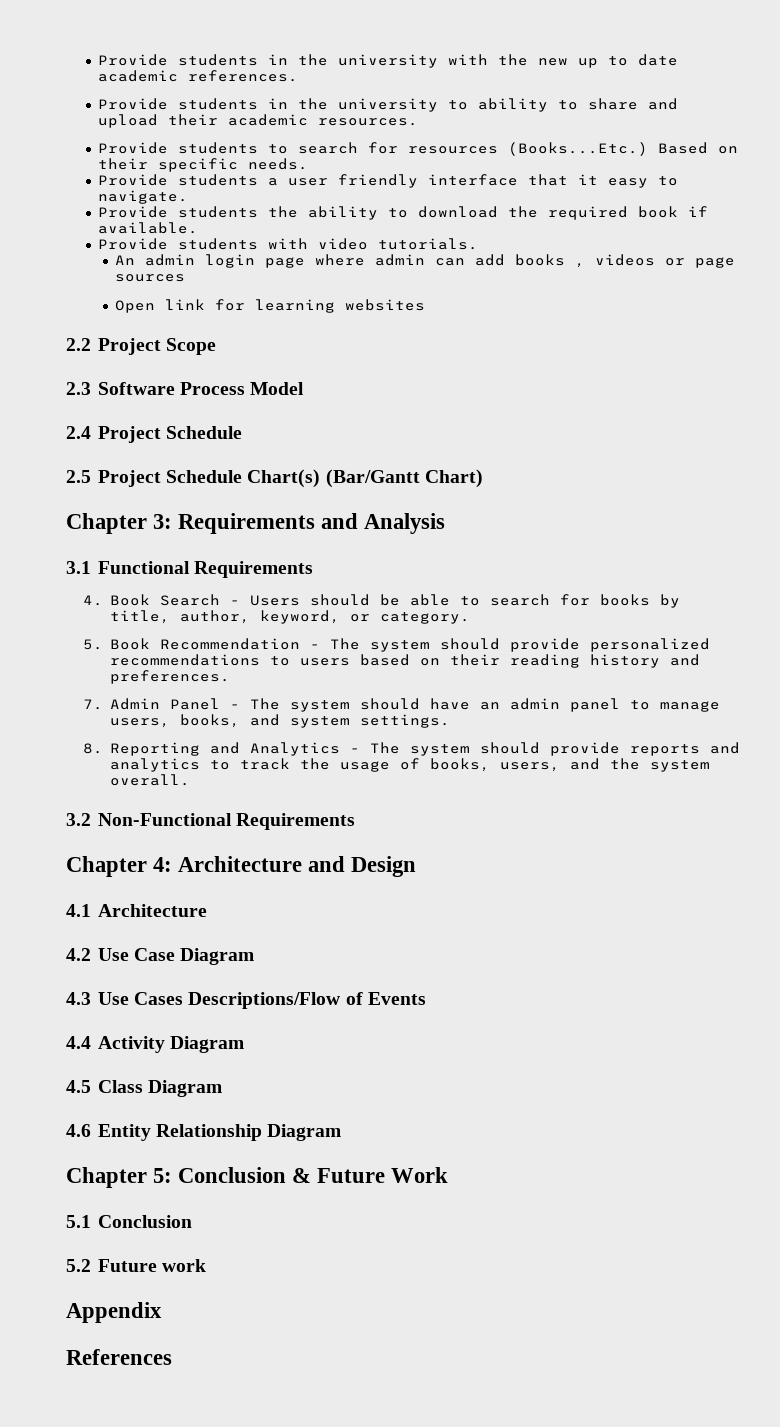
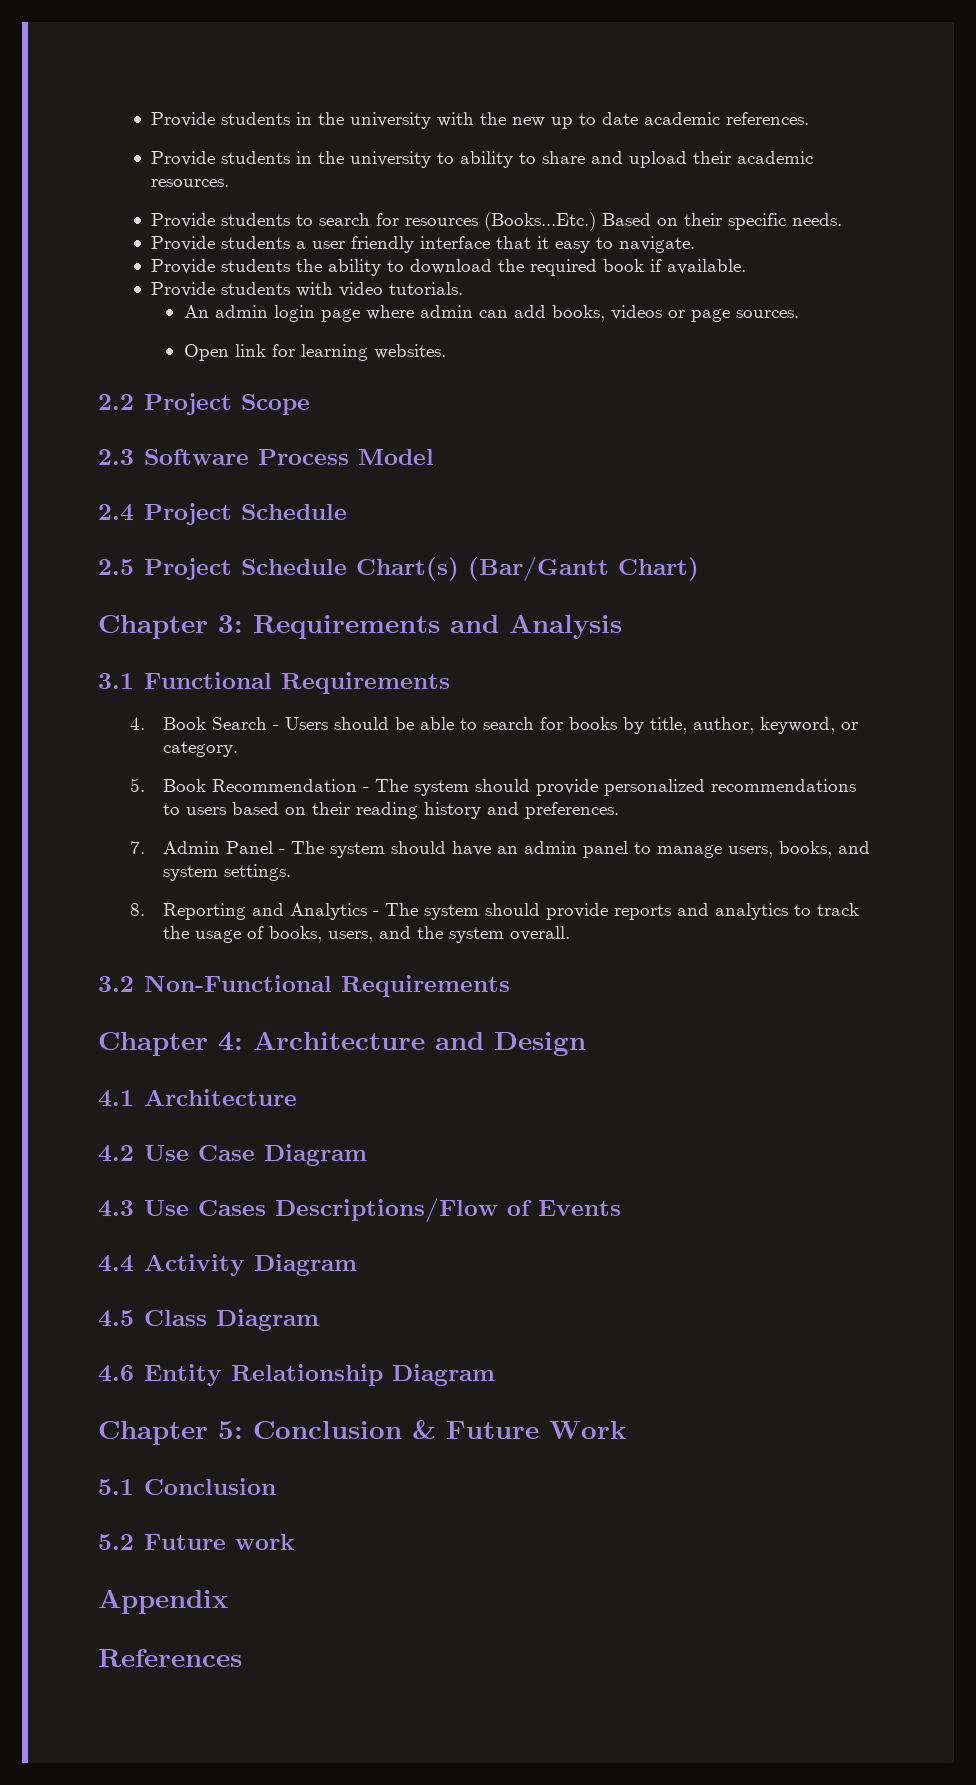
[514,254,585,268] books , -> [551,305,605,322] books,
[114,274,185,282] sources -> [735,310,799,318] sources.
[344,299,425,311] websites -> [373,344,446,359] websites.

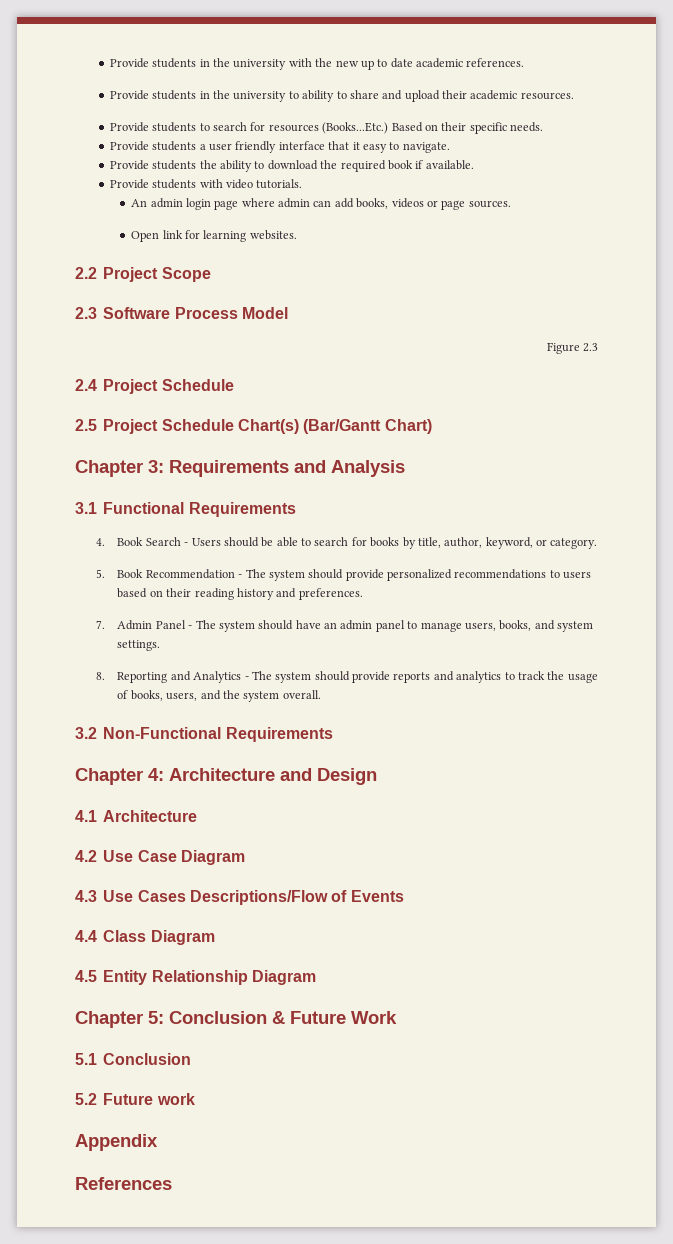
(434, 457) none -> [546,342,598,354] // Figure 2.3
[143,1254,357,1276] [98,1310,134,1327] Activity Diagram // 4.5 -> (97, 936) none
[98,1365,134,1382] 4.6 -> [75,970,97,982] 4.5

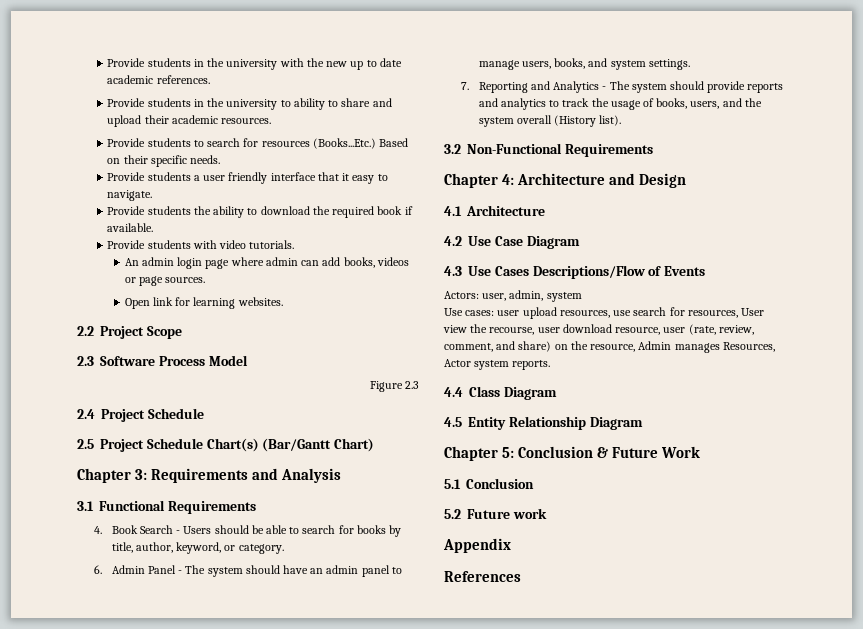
[96,569,592,581] [117,588,363,600] [96,620,106,629] 5. Book Recommendation - The system should provide personalized recommendations to users based on their reading history and preferences. // 7. -> [94,565,103,574] 6.
[96,672,106,680] 8. -> [461,82,470,90] 7.
[282,690,321,699] overall. -> [516,115,622,127] overall (History list).
(404, 896) none -> [444,290,582,302] [444,307,765,319] [443,324,754,335] [444,341,775,353] [444,359,551,370] // Actors: user, admin, system // Use cases: user upload resources, use search for resources, User view the recourse, user download resource, user (rate, review, comment, and share) on the resource, Admin manages Resources, Actor system reports.

